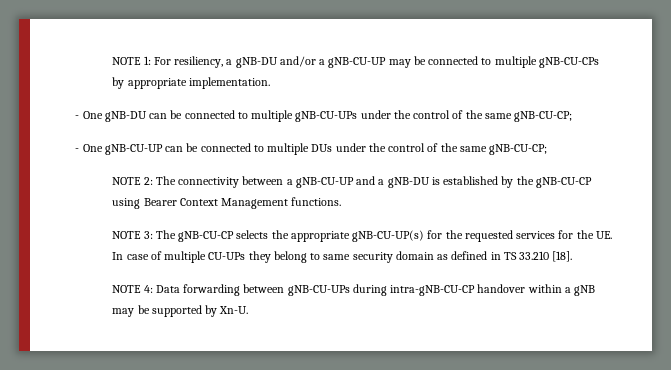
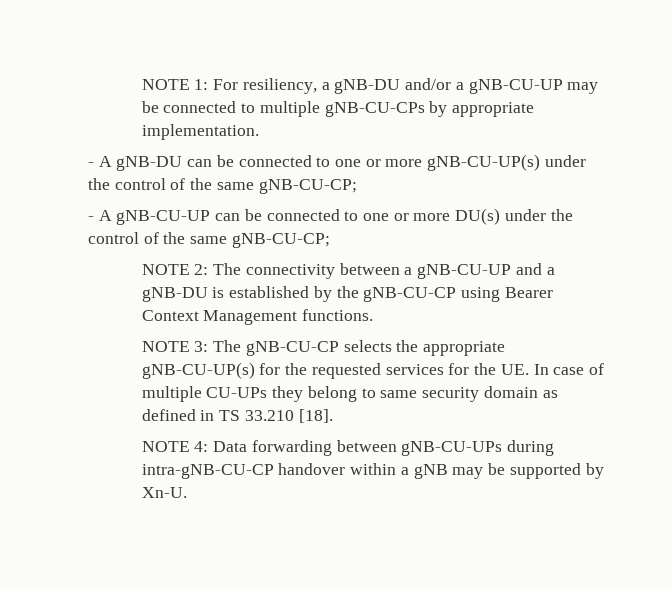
[82,111,103,119] One -> [98,156,112,167] A
[251,110,358,122] multiple gNB-CU-UPs -> [334,154,541,171] one or more gNB-CU-UP(s)
[82,144,103,152] One -> [98,210,112,221] A
[267,143,333,155] multiple DUs -> [362,208,501,225] one or more DU(s)

